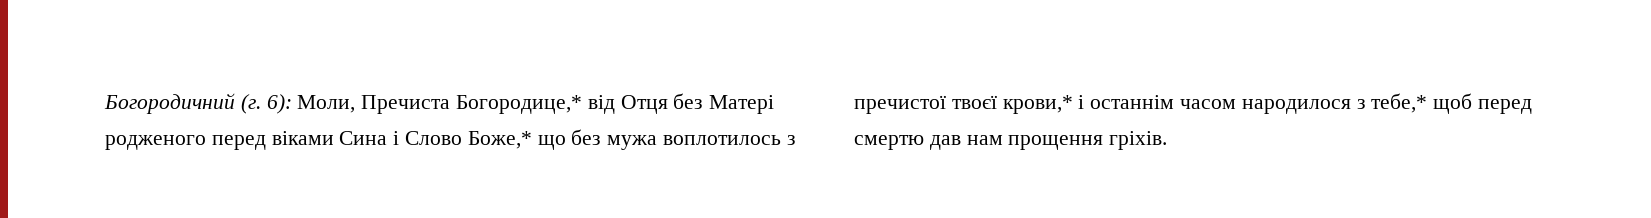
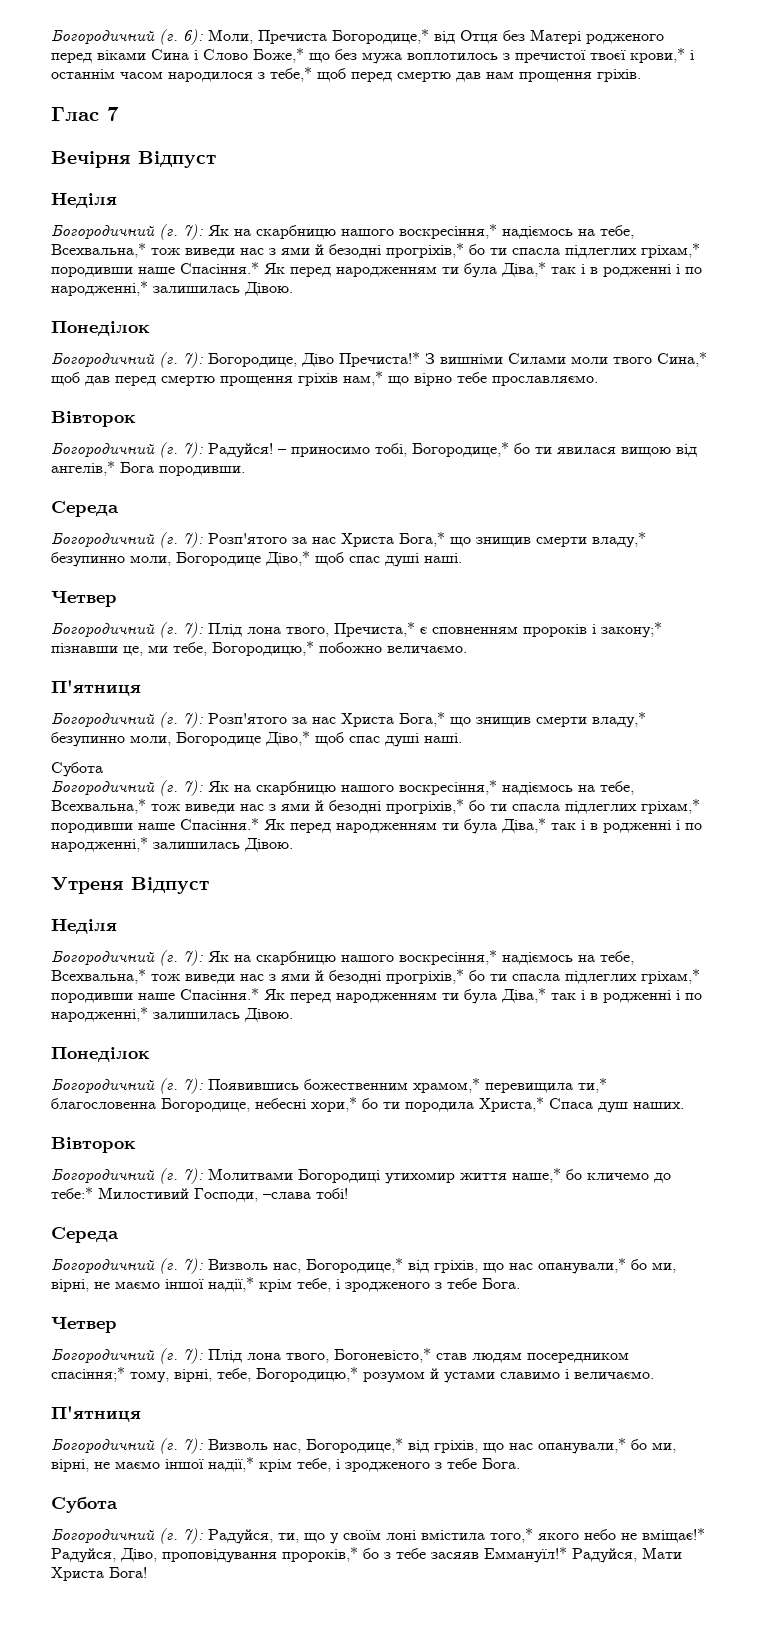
(1168, 140) none -> [51,107,119,122] [51,151,216,168] [51,192,117,208] [51,224,634,240] [51,243,700,258] [51,262,702,278] [51,281,293,296] [51,321,150,336] [51,352,707,368] [51,371,598,386] [51,411,136,427] [51,442,697,458] [51,461,245,476] [51,501,119,517] [51,532,646,548] [51,551,462,567] [51,590,117,607] [51,622,662,638] [51,641,467,656] [51,680,141,696] [51,712,646,728] [51,731,462,747] [51,762,103,777] [51,780,634,796] [51,799,700,814] [51,818,702,834] [51,837,293,852] [51,877,209,894] [51,918,117,934] [51,950,634,966] [51,969,700,984] [51,988,702,1004] [51,1007,293,1022] [51,1047,150,1062] [51,1078,607,1094] [51,1097,684,1113] [51,1137,136,1153] [51,1168,671,1184] [51,1187,348,1202] [51,1227,119,1243] [51,1258,676,1274] [51,1277,520,1292] [51,1316,117,1333] [51,1348,629,1364] [51,1367,654,1383] [51,1406,141,1422] [51,1438,676,1454] [51,1457,520,1472] [51,1497,118,1513] [51,1528,705,1544] [51,1547,682,1563] [51,1567,147,1581] // Глас 7 // Вечірня Відпуст // Неділя // Богородичний (г. 7): Як на скарбницю нашого воскресіння,* надіємось на тебе, Всехвальна,* тож виведи нас з ями й безодні прогріхів,* бо ти спасла підлеглих гріхам,* породивши наше Спасіння.* Як перед народженням ти була Діва,* так і в родженні і по народженні,* залишилась Дівою. // Понеділок // Богородичний (г. 7): Богородице, Діво Пречиста!* З вишніми Силами моли твого Сина,* щоб дав перед смертю прощення гріхів нам,* що вірно тебе прославляємо. // Вівторок // Богородичний (г. 7): Радуйся! – приносимо тобі, Богородице,* бо ти явилася вищою від ангелів,* Бога породивши. // Середа // Богородичний (г. 7): Розп'ятого за нас Христа Бога,* що знищив смерти владу,* безупинно моли, Богородице Діво,* щоб спас душі наші. // Четвер // Богородичний (г. 7): Плід лона твого, Пречиста,* є сповненням пророків і закону;* пізнавши це, ми тебе, Богородицю,* побожно величаємо. // П'ятниця // Богородичний (г. 7): Розп'ятого за нас Христа Бога,* що знищив смерти владу,* безупинно моли, Богородице Діво,* щоб спас душі наші. // Субота // Богородичний (г. 7): Як на скарбницю нашого воскресіння,* надіємось на тебе, Всехвальна,* тож виведи нас з ями й безодні прогріхів,* бо ти спасла підлеглих гріхам,* породивши наше Спасіння.* Як перед народженням ти була Діва,* так і в родженні і по народженні,* залишилась Дівою. // Утреня Відпуст // Неділя // Богородичний (г. 7): Як на скарбницю нашого воскресіння,* надіємось на тебе, Всехвальна,* тож виведи нас з ями й безодні прогріхів,* бо ти спасла підлеглих гріхам,* породивши наше Спасіння.* Як перед народженням ти була Діва,* так і в родженні і по народженні,* залишилась Дівою. // Понеділок // Богородичний (г. 7): Появившись божественним храмом,* перевищила ти,* благословенна Богородице, небесні хори,* бо ти породила Христа,* Спаса душ наших. // Вівторок // Богородичний (г. 7): Молитвами Богородиці утихомир життя наше,* бо кличемо до тебе:* Милостивий Господи, –слава тобі! // Середа // Богородичний (г. 7): Визволь нас, Богородице,* від гріхів, що нас опанували,* бо ми, вірні, не маємо іншої надії,* крім тебе, і зродженого з тебе Бога. // Четвер // Богородичний (г. 7): Плід лона твого, Богоневісто,* став людям посередником спасіння;* тому, вірні, тебе, Богородицю,* розумом й устами славимо і величаємо. // П'ятниця // Богородичний (г. 7): Визволь нас, Богородице,* від гріхів, що нас опанували,* бо ми, вірні, не маємо іншої надії,* крім тебе, і зродженого з тебе Бога. // Субота // Богородичний (г. 7): Радуйся, ти, що у своїм лоні вмістила того,* якого небо не вміщає!* Радуйся, Діво, проповідування пророків,* бо з тебе засяяв Еммануїл!* Радуйся, Мати Христа Бога!

